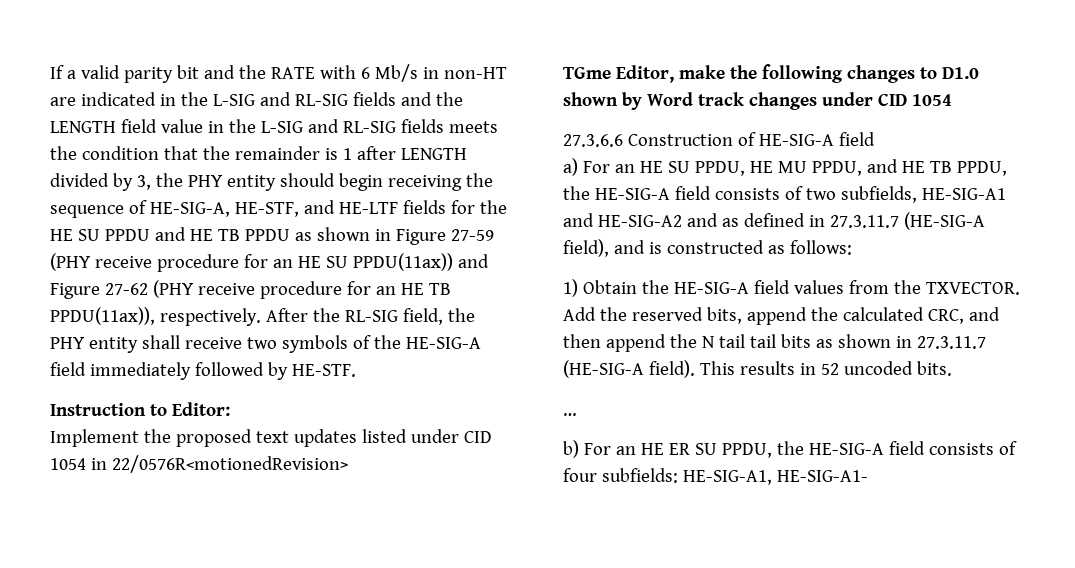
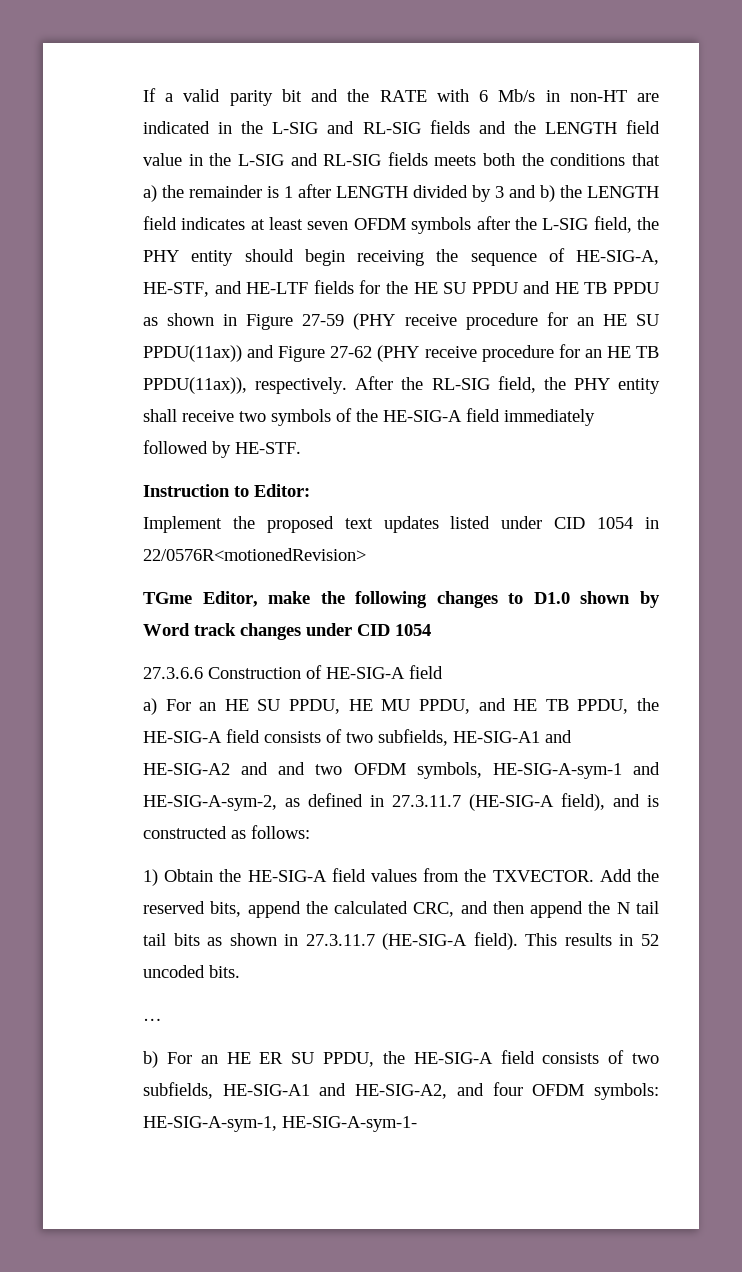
[50,146,198,160] the condition that -> [483,153,660,166] [143,185,157,202] both the conditions that a)
[136,175,151,190] 3, -> [495,185,659,202] [143,216,632,234] 3 and b) the LENGTH field indicates at least seven OFDM symbols after the L-SIG field,
(718, 220) none -> [278,762,660,779] [143,795,277,811] and two OFDM symbols, HE-SIG-A-sym-1 and HE-SIG-A-sym-2,
[563,468,868,485] four subfields: HE-SIG-A1, HE-SIG-A1- -> [632,1053,659,1064] [143,1082,659,1100] [143,1116,417,1132] two subfields, HE-SIG-A1 and HE-SIG-A2, and four OFDM symbols: HE-SIG-A-sym-1, HE-SIG-A-sym-1-

